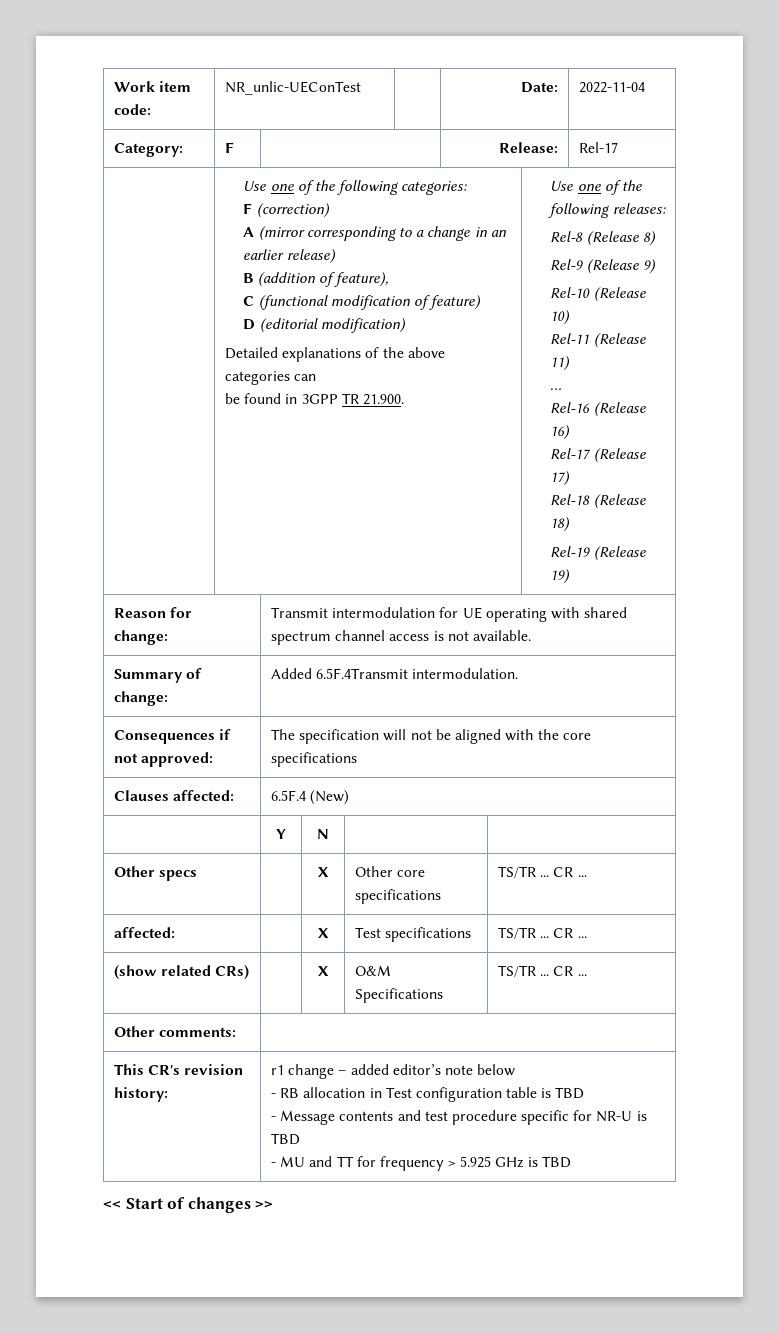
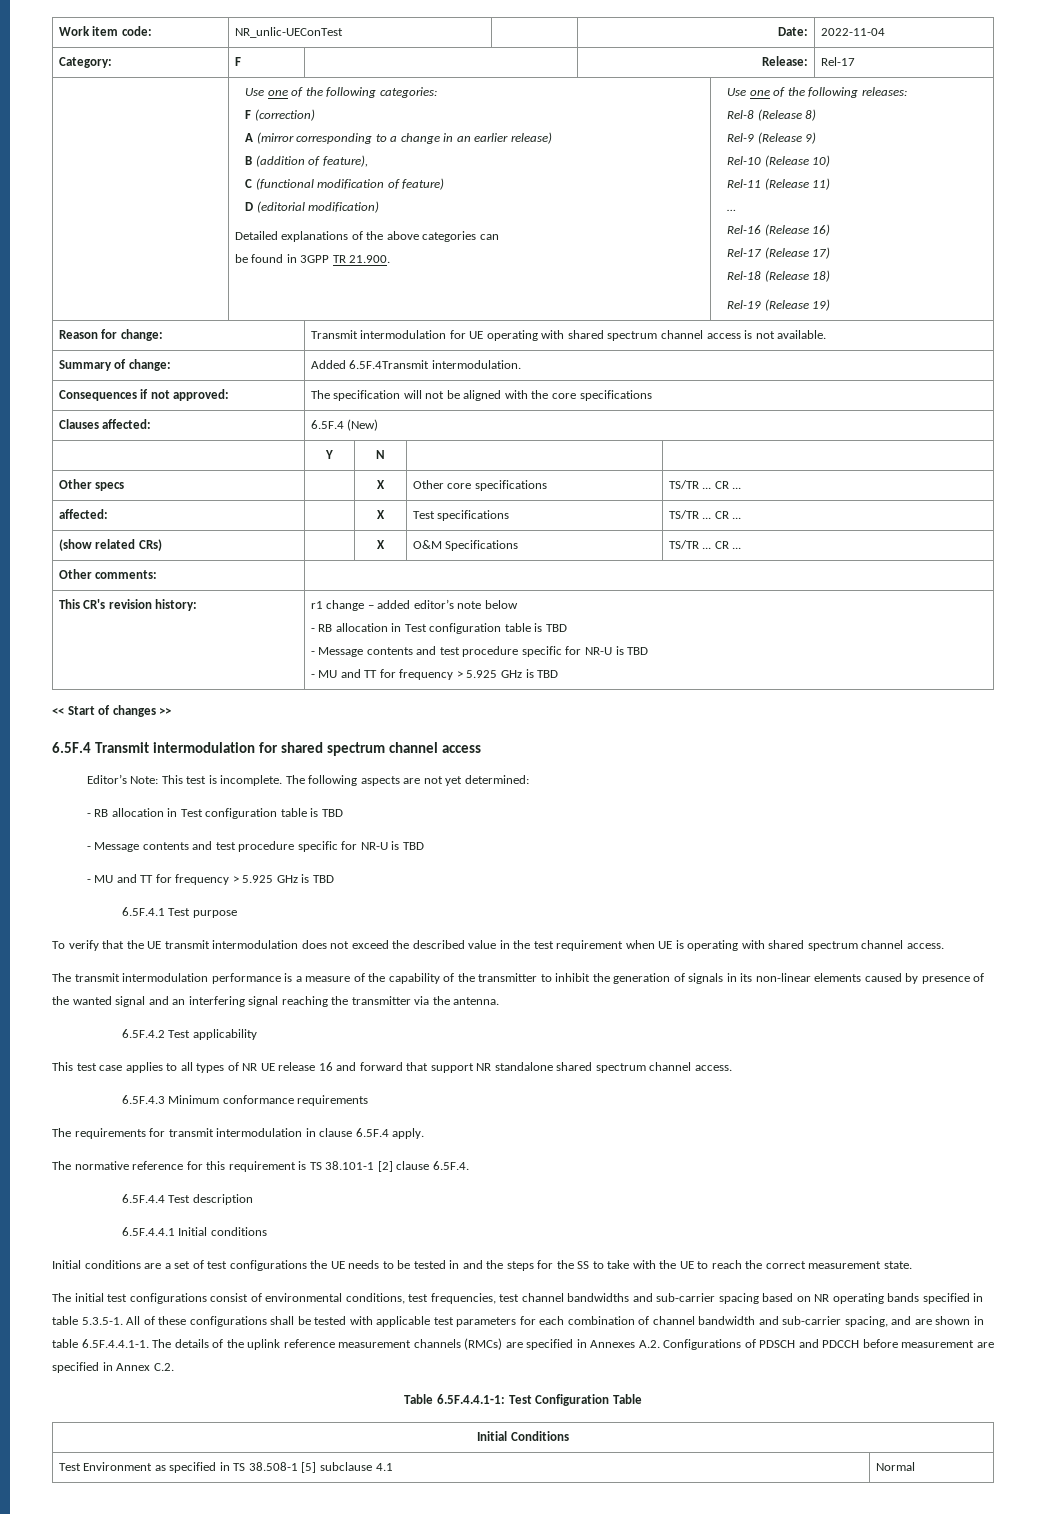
(274, 1205) none -> [52,742,482,756] [86,774,529,786] [86,808,343,819] [86,841,424,852] [86,874,334,885] [121,907,237,918] [52,940,944,951] [52,973,985,984] [52,996,500,1007] [121,1029,257,1040] [52,1062,732,1073] [121,1095,369,1106] [52,1128,425,1139] [52,1161,469,1172] [121,1194,253,1205] [121,1227,267,1236] [52,1260,912,1271] [52,1293,984,1304] [52,1316,984,1327] [52,1338,994,1350] [52,1362,174,1373] [404,1394,642,1406] [477,1431,569,1441] [58,1462,393,1473] [875,1462,915,1471] // 6.5F.4 Transmit intermodulation for shared spectrum channel access // Editor’s Note: This test is incomplete. The following aspects are not yet determined: // - RB allocation in Test configuration table is TBD // - Message contents and test procedure specific for NR-U is TBD // - MU and TT for frequency > 5.925 GHz is TBD // 6.5F.4.1 Test purpose // To verify that the UE transmit intermodulation does not exceed the described value in the test requirement when UE is operating with shared spectrum channel access. // The transmit intermodulation performance is a measure of the capability of the transmitter to inhibit the generation of signals in its non-linear elements caused by presence of the wanted signal and an interfering signal reaching the transmitter via the antenna. // 6.5F.4.2 Test applicability // This test case applies to all types of NR UE release 16 and forward that support NR standalone shared spectrum channel access. // 6.5F.4.3 Minimum conformance requirements // The requirements for transmit intermodulation in clause 6.5F.4 apply. // The normative reference for this requirement is TS 38.101-1 [2] clause 6.5F.4. // 6.5F.4.4 Test description // 6.5F.4.4.1 Initial conditions // Initial conditions are a set of test configurations the UE needs to be tested in and the steps for the SS to take with the UE to reach the correct measurement state. // The initial test configurations consist of environmental conditions, test frequencies, test channel bandwidths and sub-carrier spacing based on NR operating bands specified in table 5.3.5-1. All of these configurations shall be tested with applicable test parameters for each combination of channel bandwidth and sub-carrier spacing, and are shown in table 6.5F.4.4.1-1. The details of the uplink reference measurement channels (RMCs) are specified in Annexes A.2. Configurations of PDSCH and PDCCH before measurement are specified in Annex C.2. // Table 6.5F.4.4.1-1: Test Configuration Table // Initial Conditions // Test Environment as specified in TS 38.508-1 [5] subclause 4.1 | Normal

